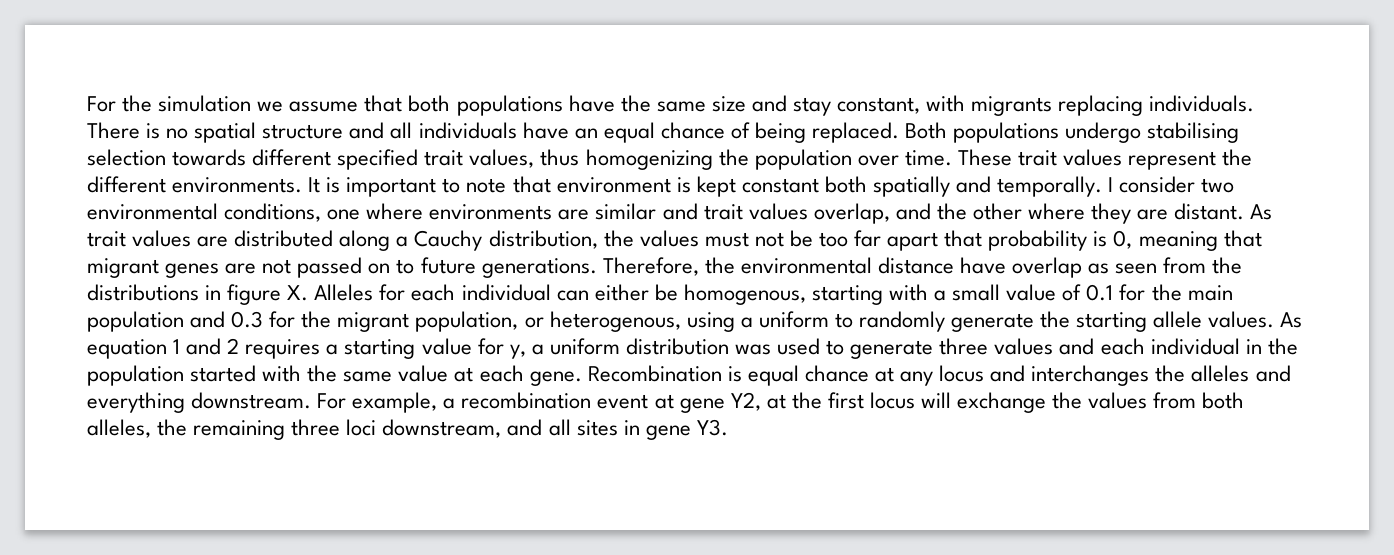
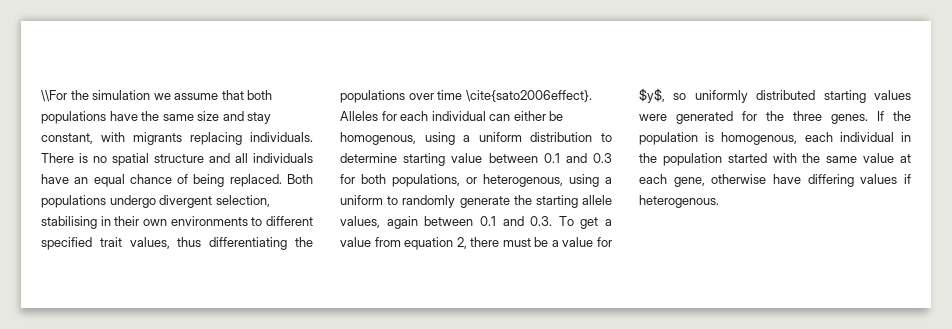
[87,96,116,112] For -> [41,90,67,102] \\For
[1147,122,1240,143] [87,149,247,166] stabilising selection towards -> [159,195,270,208] [41,216,263,229] divergent selection, stabilising in their own environments to
[585,149,1253,170] [87,176,1235,197] [87,203,1273,224] [87,230,1262,251] [87,257,1243,278] [87,284,309,305] homogenizing the population over time. These trait values represent the different environments. It is important to note that environment is kept constant both spatially and temporally. I consider two environmental conditions, one where environments are similar and trait values overlap, and the other where they are distant. As trait values are distributed along a Cauchy distribution, the values must not be too far apart that probability is 0, meaning that migrant genes are not passed on to future generations. Therefore, the environmental distance have overlap as seen from the distributions in figure X. -> [209,237,313,250] [340,90,592,103] differentiating the populations over time \cite{sato2006effect}.
[811,284,1233,305] [87,311,519,332] starting with a small value of 0.1 for the main population and 0.3 for the migrant population, -> [424,132,612,145] [340,153,612,166] [340,174,460,187] using a uniform distribution to determine starting value between 0.1 and 0.3 for both populations,
[1208,311,1303,328] [87,338,1095,359] values. As equation 1 and 2 requires a starting value for y, a uniform distribution was used to generate three values and -> [340,216,612,229] [340,237,612,250] [639,88,911,103] [639,111,911,124] [639,132,798,145] values, again between 0.1 and 0.3. To get a value from equation 2, there must be a value for $y$, so uniformly distributed starting values were generated for the three genes. If the population is homogenous,
[529,365,1291,386] [87,392,1245,413] [87,419,728,440] gene. Recombination is equal chance at any locus and interchanges the alleles and everything downstream. For example, a recombination event at gene Y2, at the first locus will exchange the values from both alleles, the remaining three loci downstream, and all sites in gene Y3. -> [673,174,911,187] [639,195,719,208] gene, otherwise have differing values if heterogenous.

